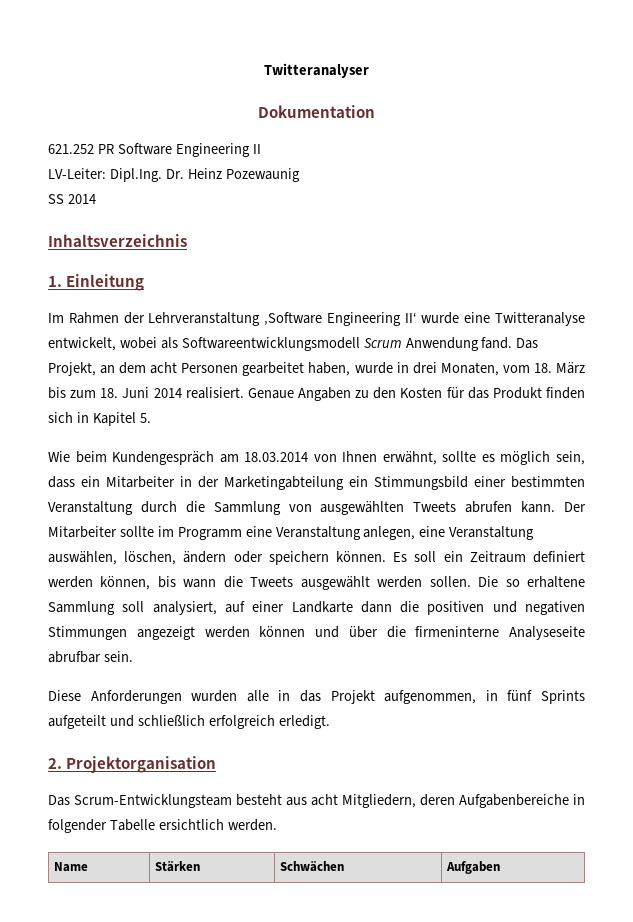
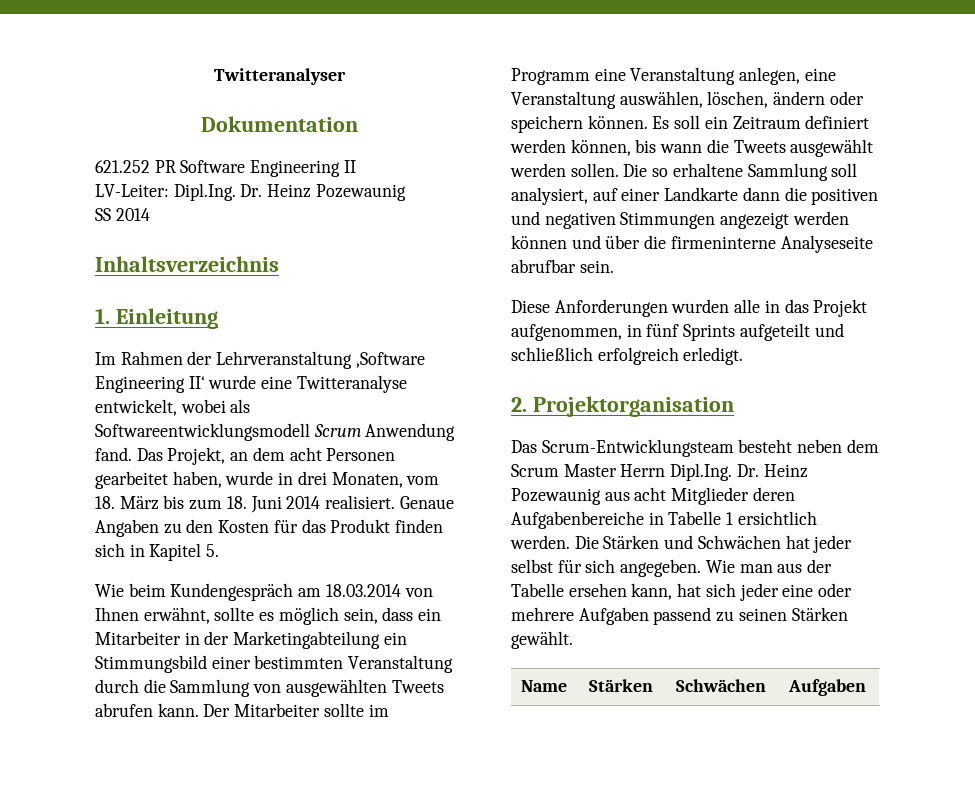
(282, 800) none -> [797,439,879,453] [511,463,808,481] [511,488,601,505] neben dem Scrum Master Herrn Dipl.Ing. Dr. Heinz Pozewaunig
[342,794,416,808] Mitgliedern, -> [671,487,750,505] Mitglieder
[48,819,155,833] folgender Tabelle -> [668,511,734,525] Tabelle 1
(277, 825) none -> [574,535,853,553] [511,559,833,577] [511,583,853,601] [511,607,848,625] [511,631,573,649] Die Stärken und Schwächen hat jeder selbst für sich angegeben. Wie man aus der Tabelle ersehen kann, hat sich jeder eine oder mehrere Aufgaben passend zu seinen Stärken gewählt.

